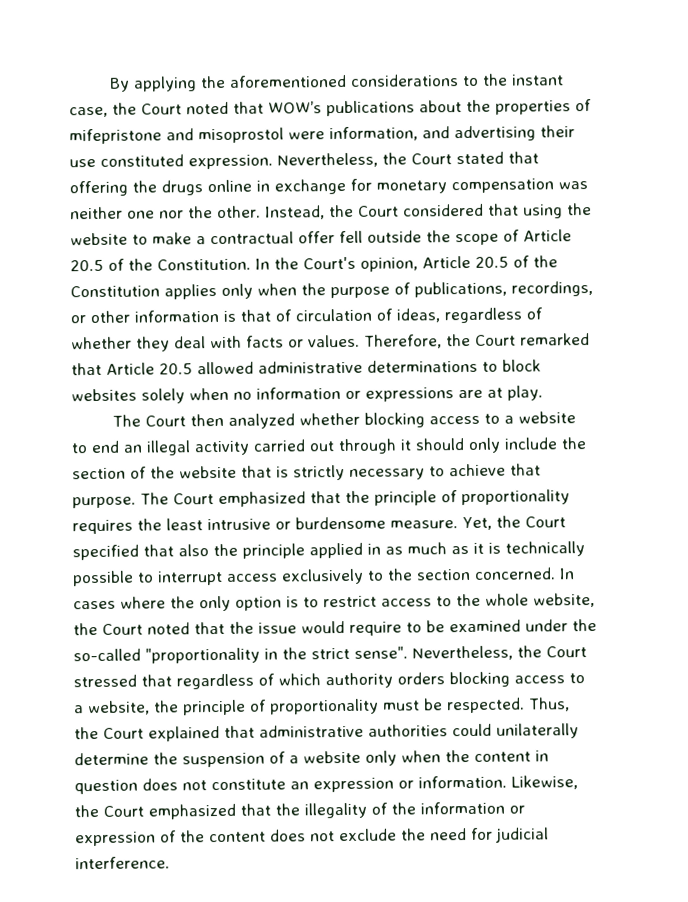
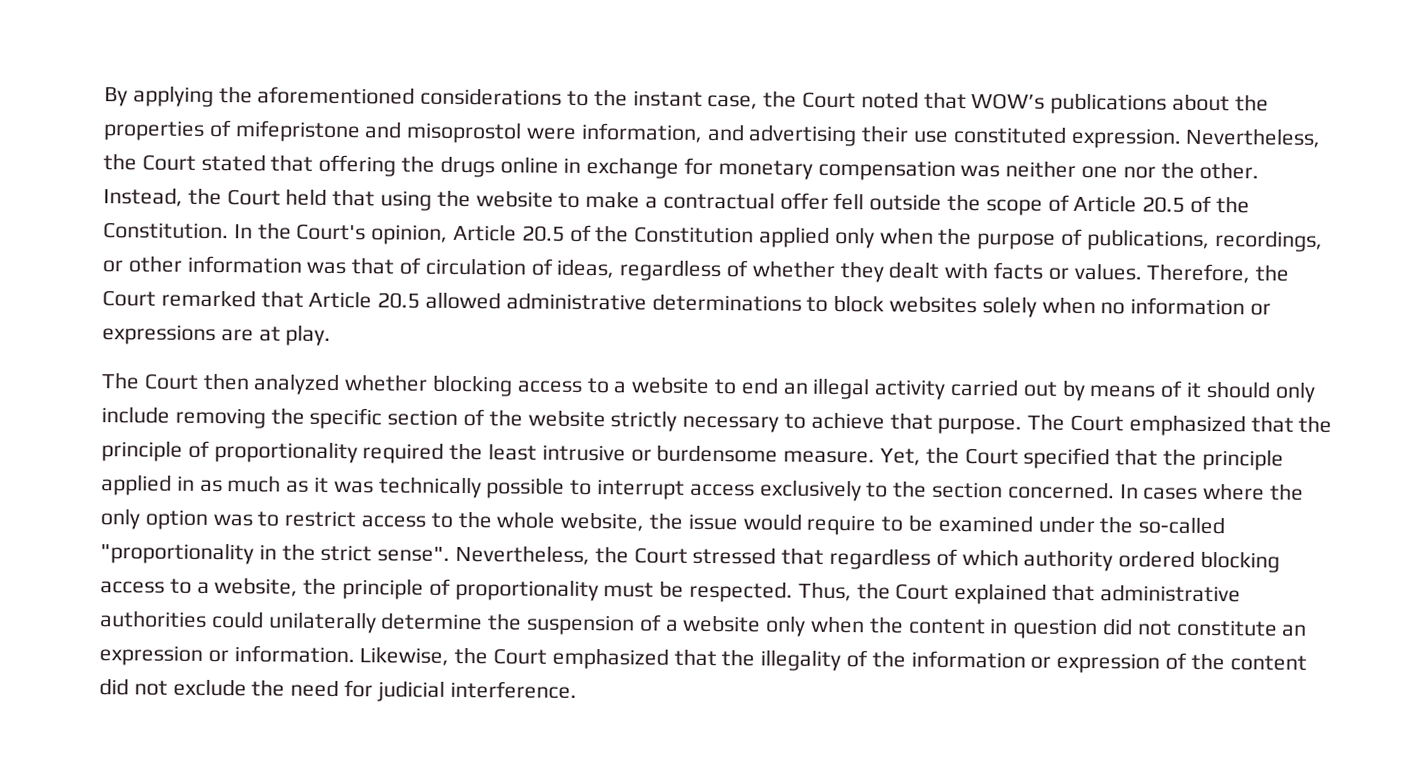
[403,203,484,217] considered -> [285,188,328,206] held
[164,284,217,300] applies -> [759,226,831,248] applied
[223,310,236,322] is -> [306,261,347,275] was
[174,336,206,349] deal -> [888,261,940,279] dealt
[338,438,397,455] through -> [1061,379,1184,401] by means of
[561,437,586,450] the -> [174,407,383,430] removing the specific
[241,465,289,478] that is -> (606, 418) none
[72,519,133,535] requires -> [362,442,445,464] required
[178,544,209,557] also -> (1159, 457) none
[488,542,501,554] is -> [333,480,374,494] was
[286,596,299,608] is -> [212,513,253,527] was
[102,621,254,635] Court noted that the -> (684, 521) none
[397,672,445,685] orders -> [1118,550,1196,568] ordered
[142,778,178,791] does -> [1102,618,1134,636] did
[270,829,306,842] does -> [99,678,129,696] did

